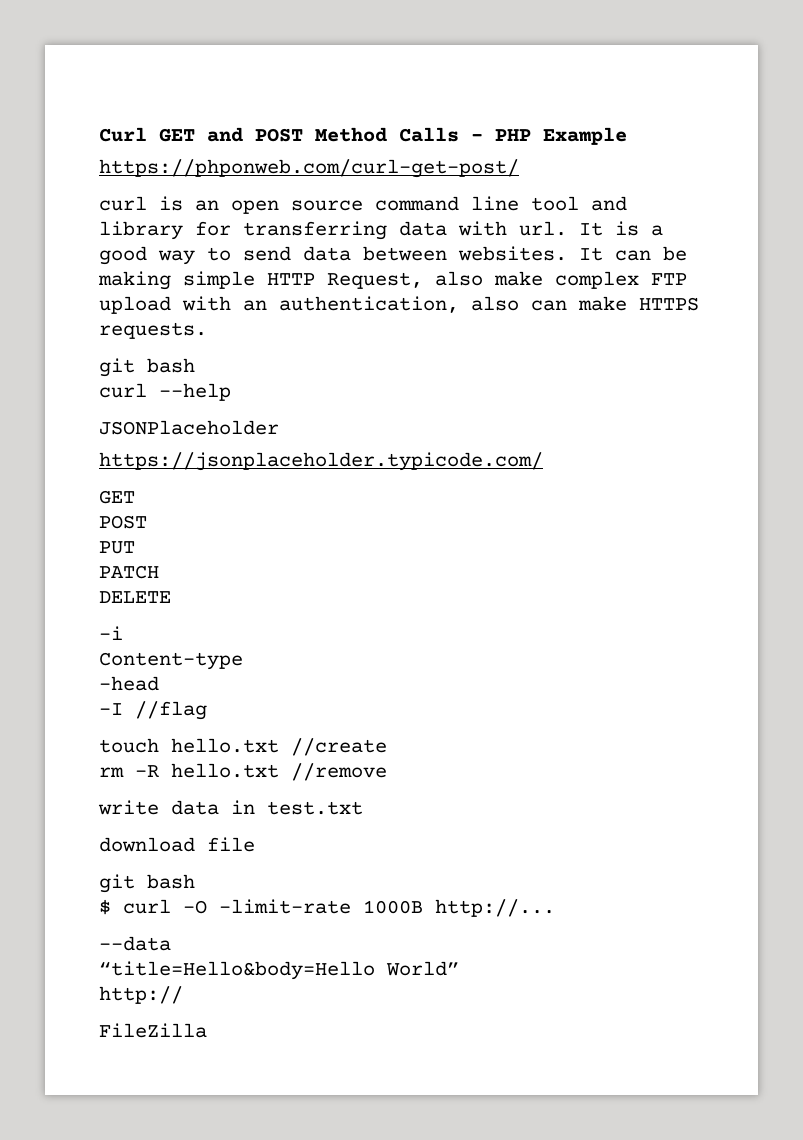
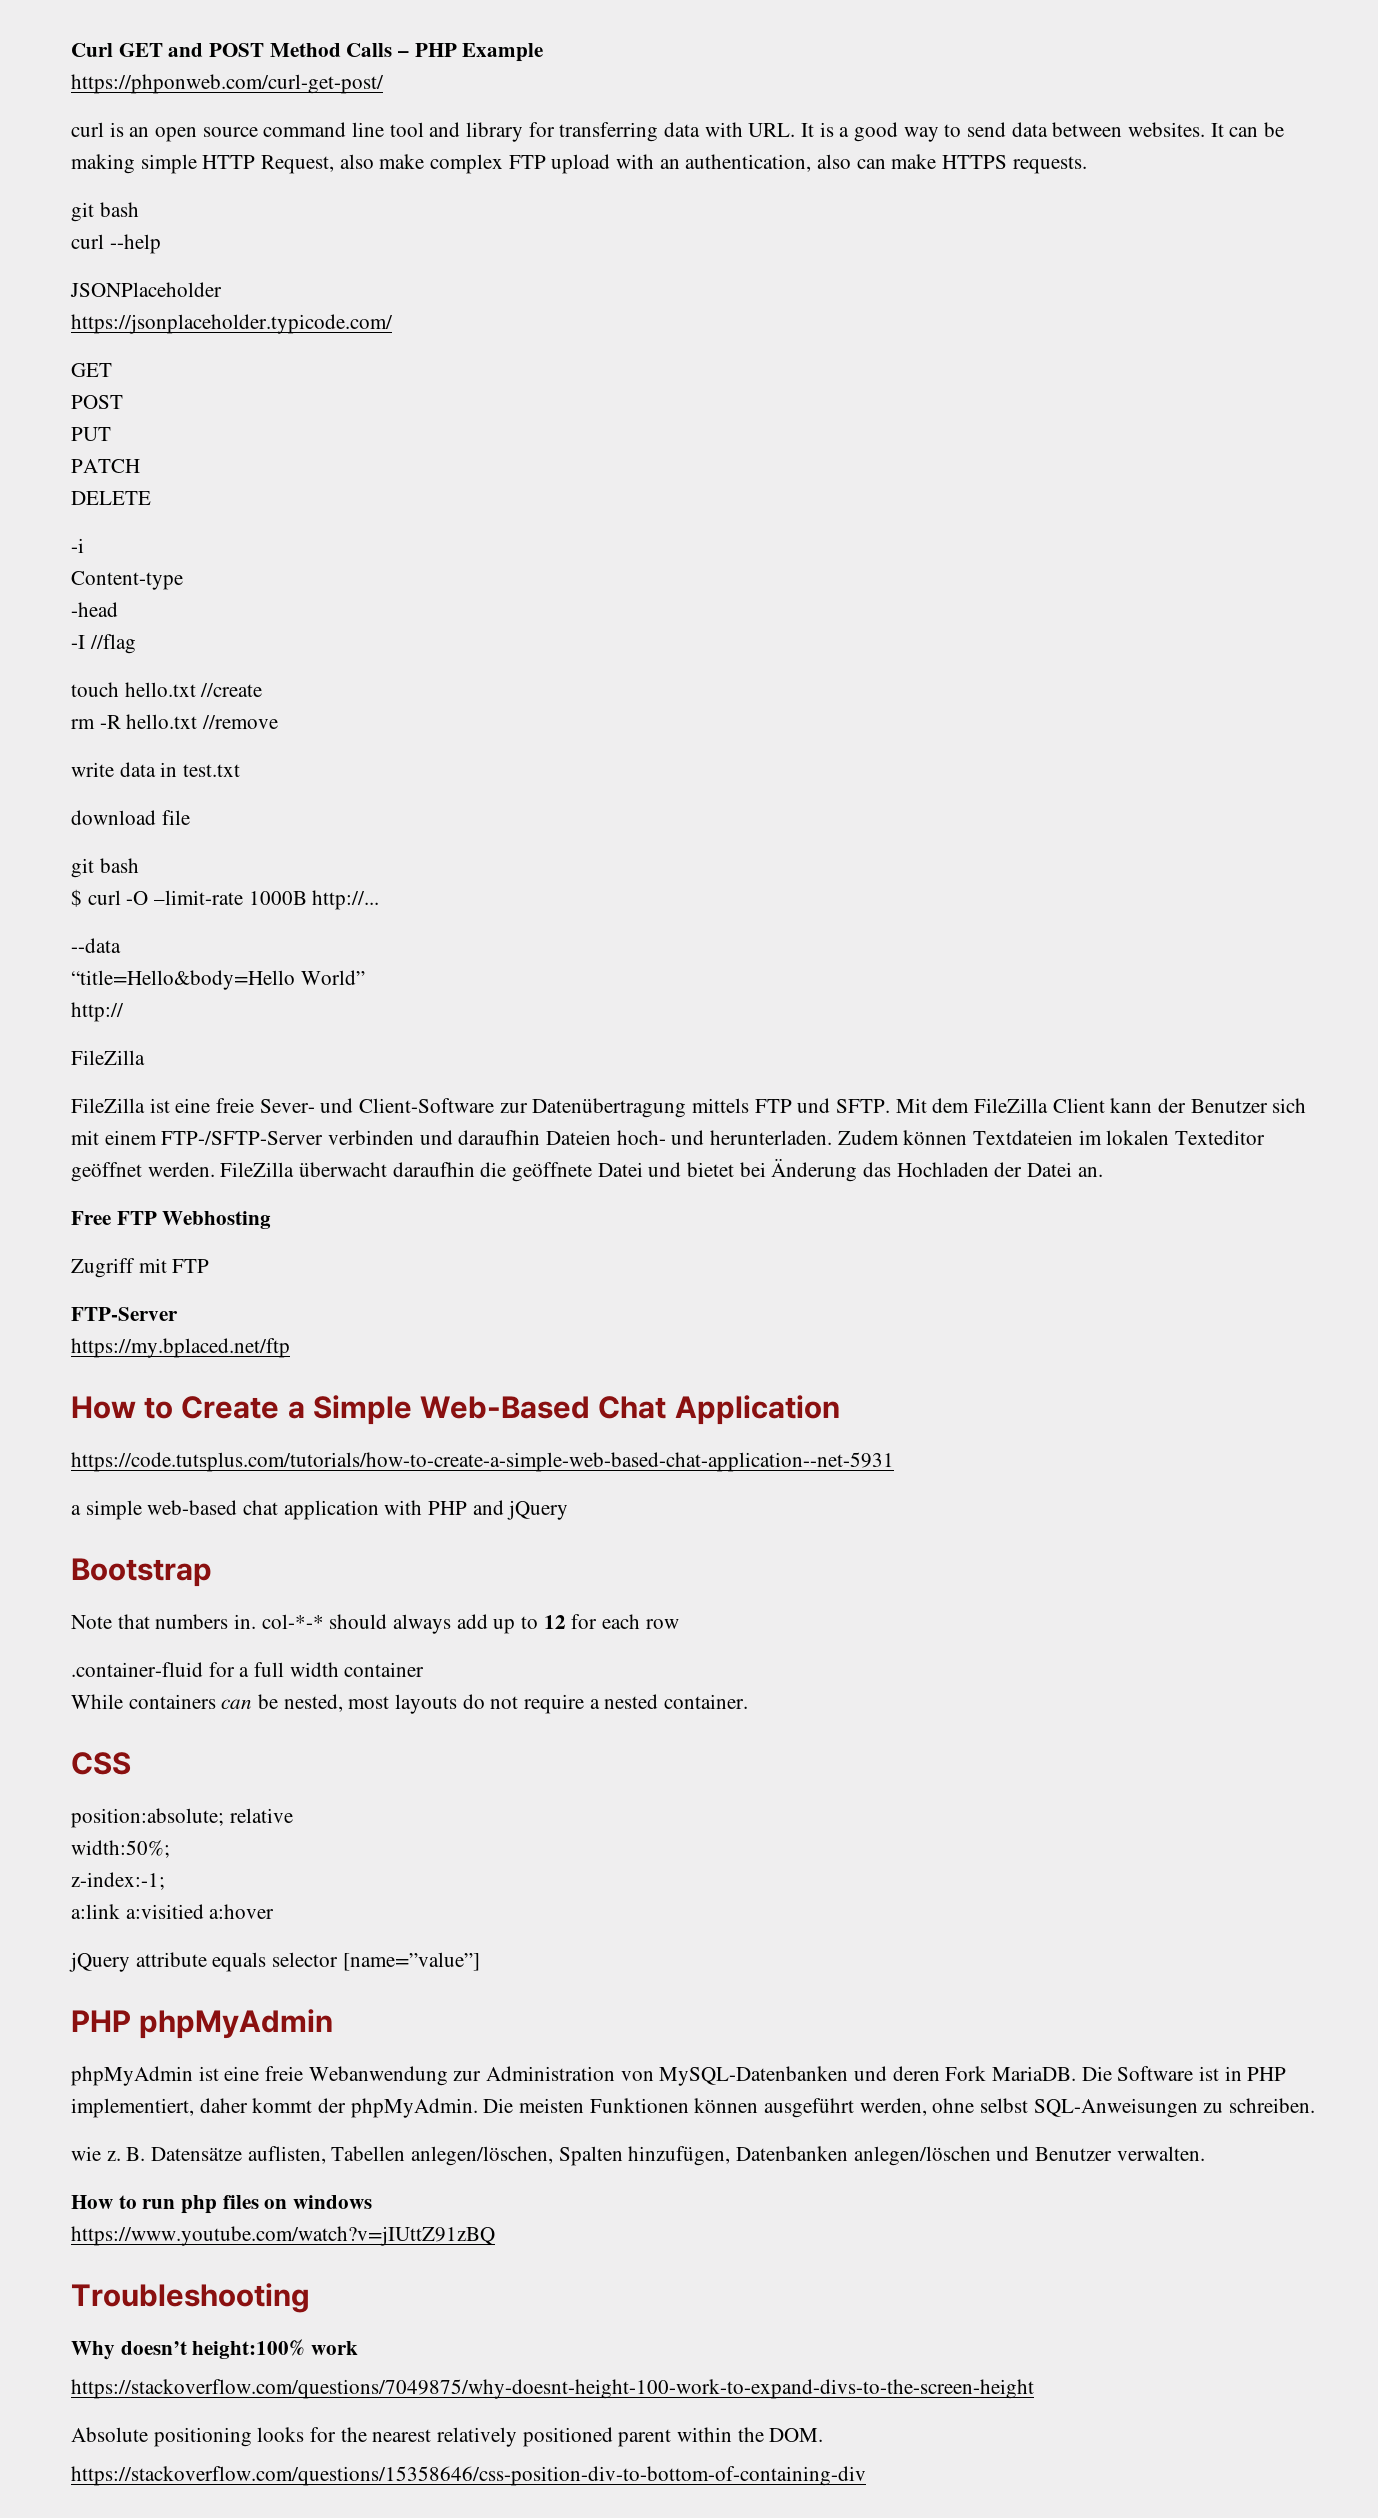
[519,221,567,236] url. -> [748,123,796,137] URL.
(207, 1030) none -> [71,1098,1307,1118] [71,1130,1266,1145] [71,1158,1103,1182] [71,1211,272,1229] [71,1258,210,1278] [71,1307,178,1321] [71,1338,290,1358] [71,1395,840,1425] [71,1452,894,1472] [71,1500,569,1520] [71,1558,212,1587] [71,1614,679,1634] [71,1662,425,1677] [71,1694,749,1714] [71,1752,131,1775] [71,1808,293,1828] [71,1840,170,1858] [71,1872,165,1890] [71,1904,275,1919] [69,1952,480,1972] [71,2009,334,2039] [71,2066,1287,2086] [71,2098,1316,2118] [71,2146,1205,2166] [71,2195,373,2214] [71,2226,495,2246] [71,2283,310,2313] [71,2339,359,2360] [71,2379,1034,2399] [71,2427,824,2447] [71,2466,866,2486] // FileZilla ist eine freie Sever- und Client-Software zur Datenübertragung mittels FTP und SFTP. Mit dem FileZilla Client kann der Benutzer sich mit einem FTP-/SFTP-Server verbinden und daraufhin Dateien hoch- und herunterladen. Zudem können Textdateien im lokalen Texteditor geöffnet werden. FileZilla überwacht daraufhin die geöffnete Datei und bietet bei Änderung das Hochladen der Datei an. // Free FTP Webhosting // Zugriff mit FTP // FTP-Server // https://my.bplaced.net/ftp // How to Create a Simple Web-Based Chat Application // https://code.tutsplus.com/tutorials/how-to-create-a-simple-web-based-chat-application--net-5931 // a simple web-based chat application with PHP and jQuery // Bootstrap // Note that numbers in. col-*-* should always add up to 12 for each row // .container-fluid for a full width container // While containers can be nested, most layouts do not require a nested container. // CSS // position:absolute; relative // width:50%; // z-index:-1; // a:link a:visitied a:hover // jQuery attribute equals selector [name=”value”] // PHP phpMyAdmin // phpMyAdmin ist eine freie Webanwendung zur Administration von MySQL-Datenbanken und deren Fork MariaDB. Die Software ist in PHP implementiert, daher kommt der phpMyAdmin. Die meisten Funktionen können ausgeführt werden, ohne selbst SQL-Anweisungen zu schreiben. // wie z. B. Datensätze auflisten, Tabellen anlegen/löschen, Spalten hinzufügen, Datenbanken anlegen/löschen und Benutzer verwalten. // How to run php files on windows // https://www.youtube.com/watch?v=jIUttZ91zBQ // Troubleshooting // Why doesn’t height:100% work // https://stackoverflow.com/questions/7049875/why-doesnt-height-100-work-to-expand-divs-to-the-screen-height // Absolute positioning looks for the nearest relatively positioned parent within the DOM. // https://stackoverflow.com/questions/15358646/css-position-div-to-bottom-of-containing-div

